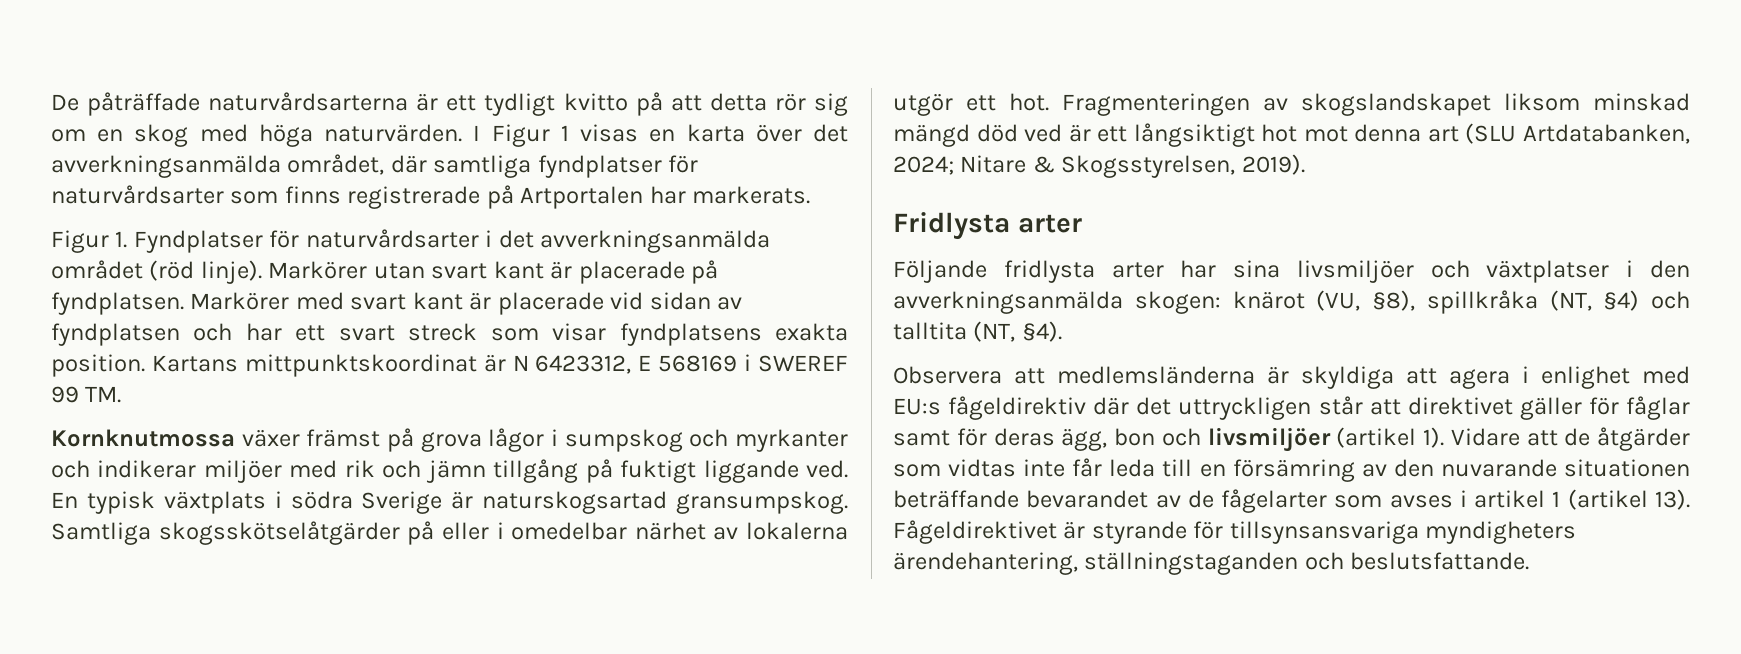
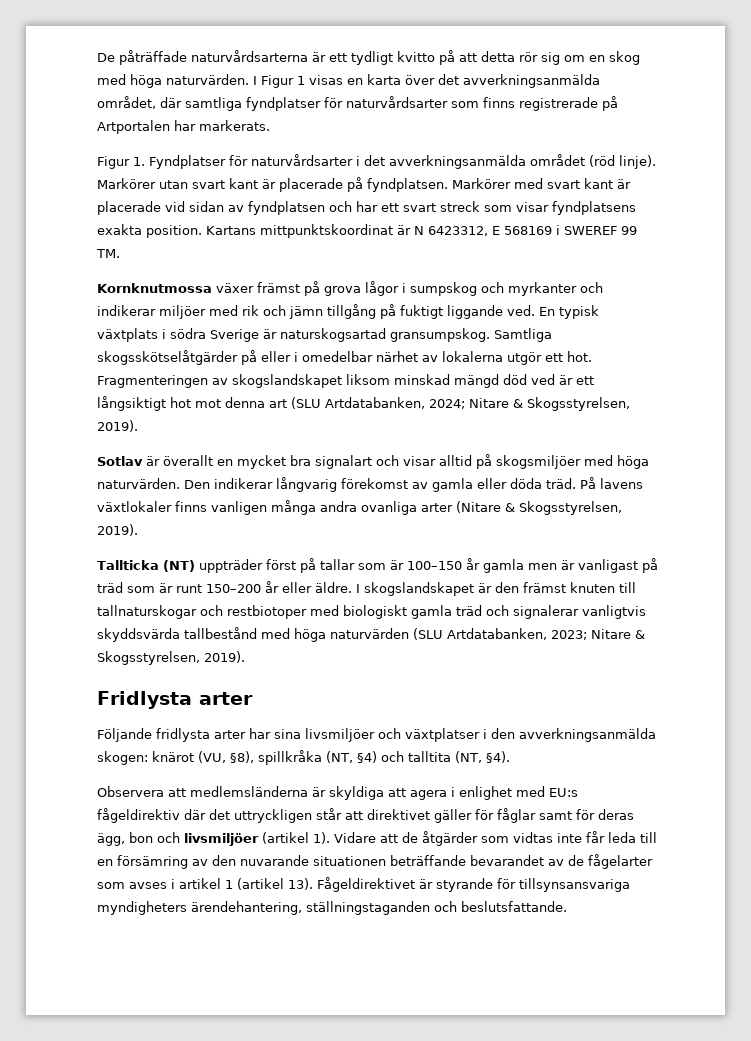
(1305, 164) none -> [97,454,649,469] [97,477,643,492] [97,500,622,515] [97,524,138,536] [97,558,658,573] [97,581,636,596] [97,605,646,619] [97,627,645,642] [97,651,245,665] // Sotlav är överallt en mycket bra signalart och visar alltid på skogsmiljöer med höga naturvärden. Den indikerar långvarig förekomst av gamla eller döda träd. På lavens växtlokaler finns vanligen många andra ovanliga arter (Nitare & Skogsstyrelsen, 2019). // Tallticka (NT) uppträder först på tallar som är 100–150 år gamla men är vanligast på träd som är runt 150–200 år eller äldre. I skogslandskapet är den främst knuten till tallnaturskogar och restbiotoper med biologiskt gamla träd och signalerar vanligtvis skyddsvärda tallbestånd med höga naturvärden (SLU Artdatabanken, 2023; Nitare & Skogsstyrelsen, 2019).

